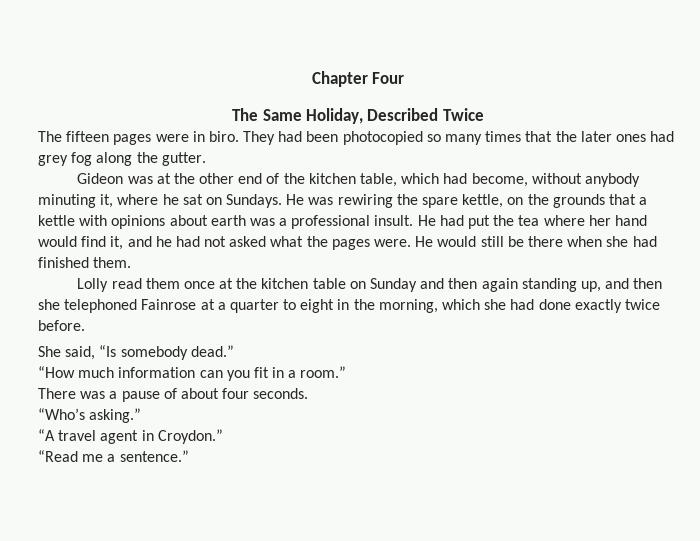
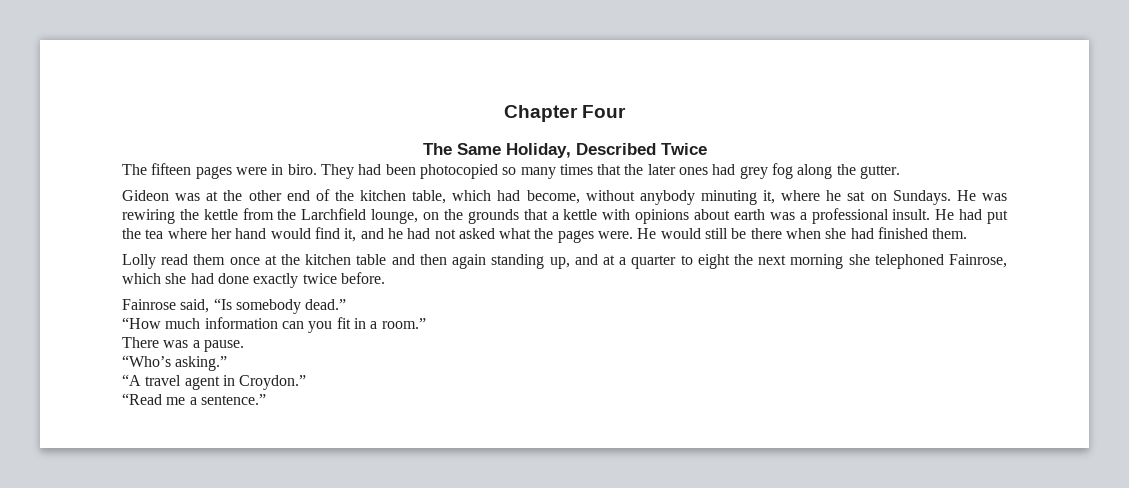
[422,194,504,208] spare kettle, -> [203,208,419,224] kettle from the Larchfield lounge,
[349,278,418,292] on Sunday -> (387, 259) none
[633,278,663,289] [38,299,197,313] then she telephoned Fainrose -> (598, 259) none
[337,299,438,313] in the morning, -> [733,254,1008,269] the next morning she telephoned Fainrose,
[38,346,61,357] She -> [122,299,176,310] Fainrose
[121,388,309,402] pause of about four seconds. -> [203,340,244,352] pause.

